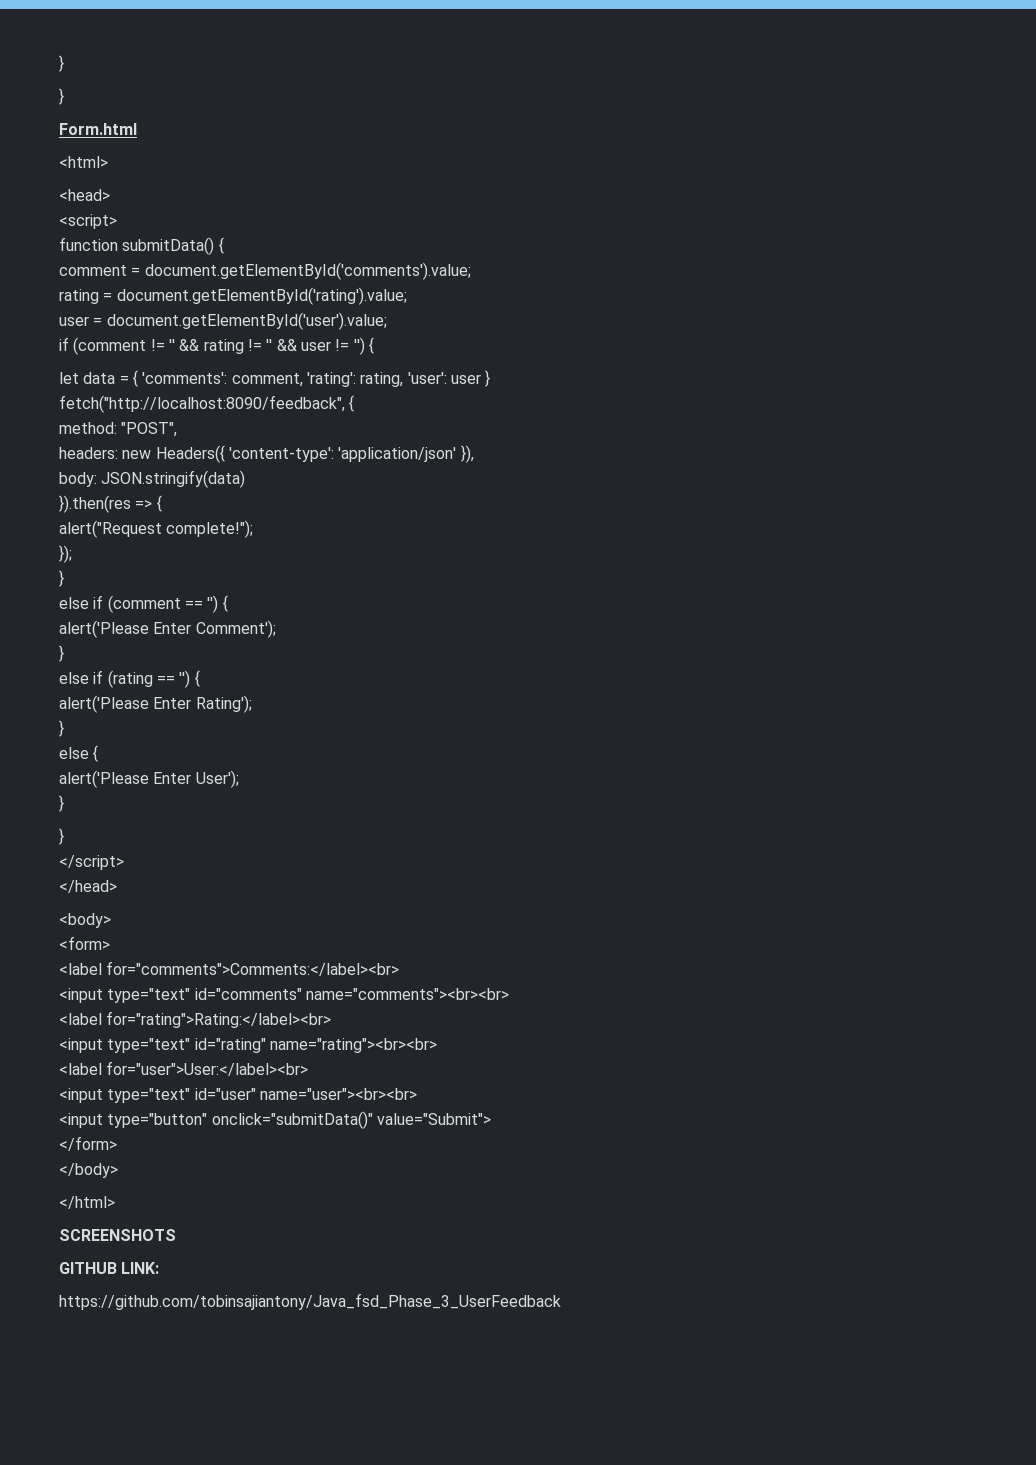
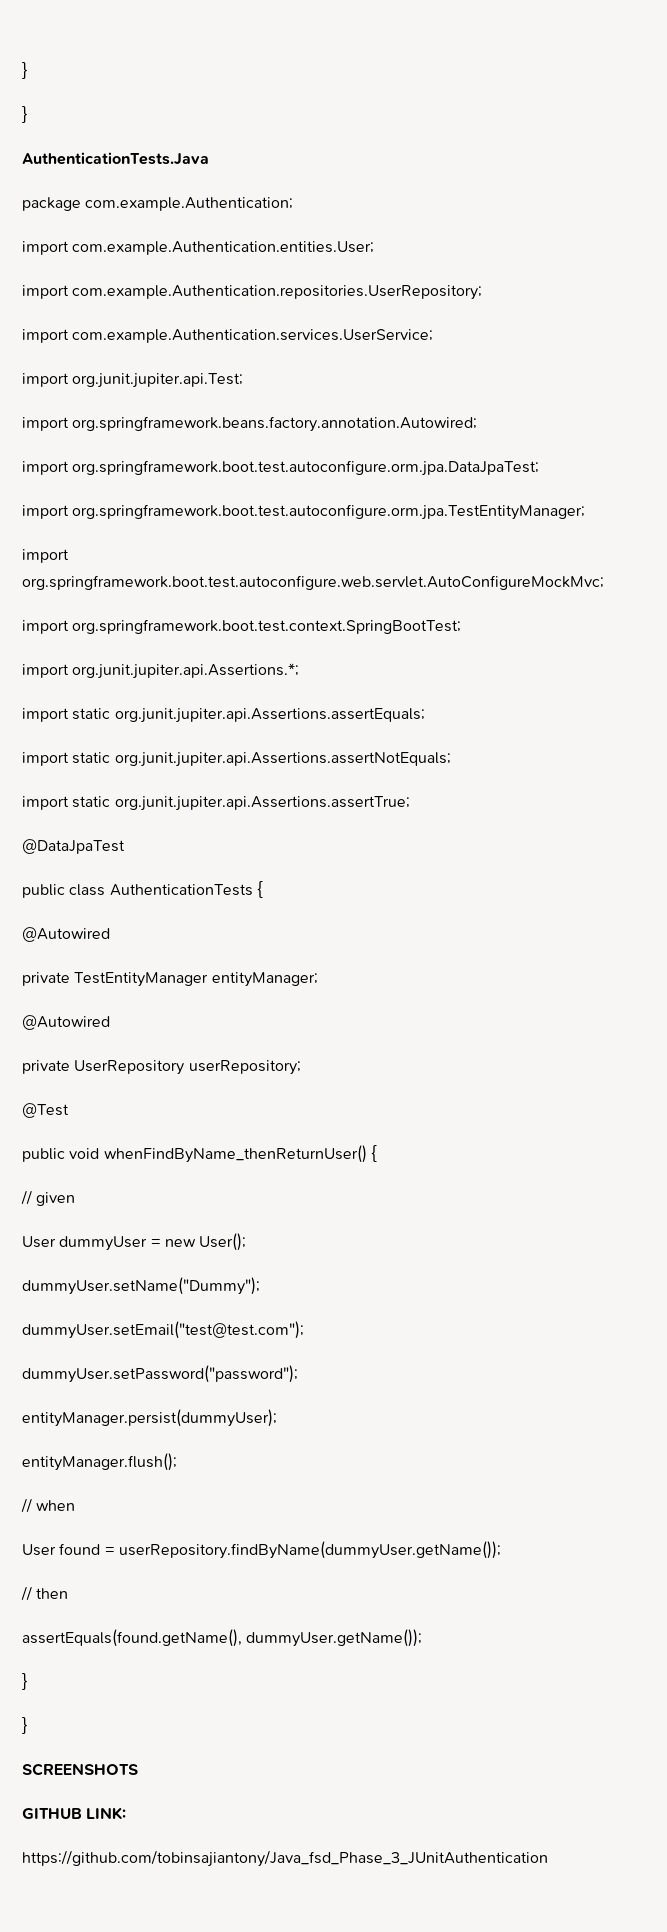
[59,55,64,72] [59,88,64,105] [59,123,137,135] [59,156,108,168] [59,189,110,201] [59,214,117,229] [59,237,224,255] [59,262,471,280] [59,287,407,305] [59,312,387,330] [59,337,374,355] [59,370,491,387] [59,395,355,413] [59,422,178,437] [59,445,474,463] [59,470,246,488] [59,495,162,513] [59,520,254,538] [59,545,72,563] [59,570,64,587] [59,595,228,613] [59,620,276,638] [59,645,64,662] [59,670,200,688] [59,695,252,713] [59,720,64,737] [59,745,99,762] [59,770,239,788] [59,795,64,812] [59,828,64,845] [59,855,124,870] [59,880,117,893] [59,913,111,928] [59,936,110,950] [59,961,400,976] [59,988,509,1003] [59,1011,332,1028] [59,1038,437,1053] [59,1061,309,1076] [59,1088,417,1103] [59,1111,491,1129] [59,1136,117,1151] [59,1163,118,1178] [59,1196,115,1209] } // } // Form.html // <html> // <head> // <script> // function submitData() { // comment = document.getElementById('comments').value; // rating = document.getElementById('rating').value; // user = document.getElementById('user').value; // if (comment != '' && rating != '' && user != '') { // let data = { 'comments': comment, 'rating': rating, 'user': user } // fetch("http://localhost:8090/feedback", { // method: "POST", // headers: new Headers({ 'content-type': 'application/json' }), // body: JSON.stringify(data) // }).then(res => { // alert("Request complete!"); // }); // } // else if (comment == '') { // alert('Please Enter Comment'); // } // else if (rating == '') { // alert('Please Enter Rating'); // } // else { // alert('Please Enter User'); // } // } // </script> // </head> // <body> // <form> // <label for="comments">Comments:</label><br> // <input type="text" id="comments" name="comments"><br><br> // <label for="rating">Rating:</label><br> // <input type="text" id="rating" name="rating"><br><br> // <label for="user">User:</label><br> // <input type="text" id="user" name="user"><br><br> // <input type="button" onclick="submitData()" value="Submit"> // </form> // </body> // </html> -> [22,62,28,79] [22,106,28,123] [22,152,209,165] [22,197,294,211] [22,241,375,255] [22,285,483,300] [22,329,434,343] [22,373,244,388] [22,416,478,432] [22,460,540,476] [22,504,586,520] [22,549,69,563] [22,575,604,590] [22,619,462,634] [22,663,300,679] [22,708,425,723] [22,752,451,767] [22,796,410,811] [22,839,125,854] [22,881,263,898] [22,927,110,942] [22,972,318,987] [22,1015,110,1030] [22,1060,301,1075] [22,1103,69,1118] [22,1145,377,1163] [21,1190,76,1206] [22,1233,247,1251] [22,1277,260,1295] [22,1321,304,1339] [22,1365,298,1383] [22,1409,277,1427] [22,1453,177,1471] [21,1498,76,1513] [22,1541,501,1559] [21,1586,69,1601] [22,1629,423,1647] [22,1673,28,1690] [22,1717,28,1734] } // } // AuthenticationTests.Java // package com.example.Authentication; // import com.example.Authentication.entities.User; // import com.example.Authentication.repositories.UserRepository; // import com.example.Authentication.services.UserService; // import org.junit.jupiter.api.Test; // import org.springframework.beans.factory.annotation.Autowired; // import org.springframework.boot.test.autoconfigure.orm.jpa.DataJpaTest; // import org.springframework.boot.test.autoconfigure.orm.jpa.TestEntityManager; // import org.springframework.boot.test.autoconfigure.web.servlet.AutoConfigureMockMvc; // import org.springframework.boot.test.context.SpringBootTest; // import org.junit.jupiter.api.Assertions.*; // import static org.junit.jupiter.api.Assertions.assertEquals; // import static org.junit.jupiter.api.Assertions.assertNotEquals; // import static org.junit.jupiter.api.Assertions.assertTrue; // @DataJpaTest // public class AuthenticationTests { // @Autowired // private TestEntityManager entityManager; // @Autowired // private UserRepository userRepository; // @Test // public void whenFindByName_thenReturnUser() { // // given // User dummyUser = new User(); // dummyUser.setName("Dummy"); // dummyUser.setEmail("test@test.com"); // dummyUser.setPassword("password"); // entityManager.persist(dummyUser); // entityManager.flush(); // // when // User found = userRepository.findByName(dummyUser.getName()); // // then // assertEquals(found.getName(), dummyUser.getName()); // } // }
[59,1293,561,1310] https://github.com/tobinsajiantony/Java_fsd_Phase_3_UserFeedback -> [22,1850,548,1867] https://github.com/tobinsajiantony/Java_fsd_Phase_3_JUnitAuthentication

